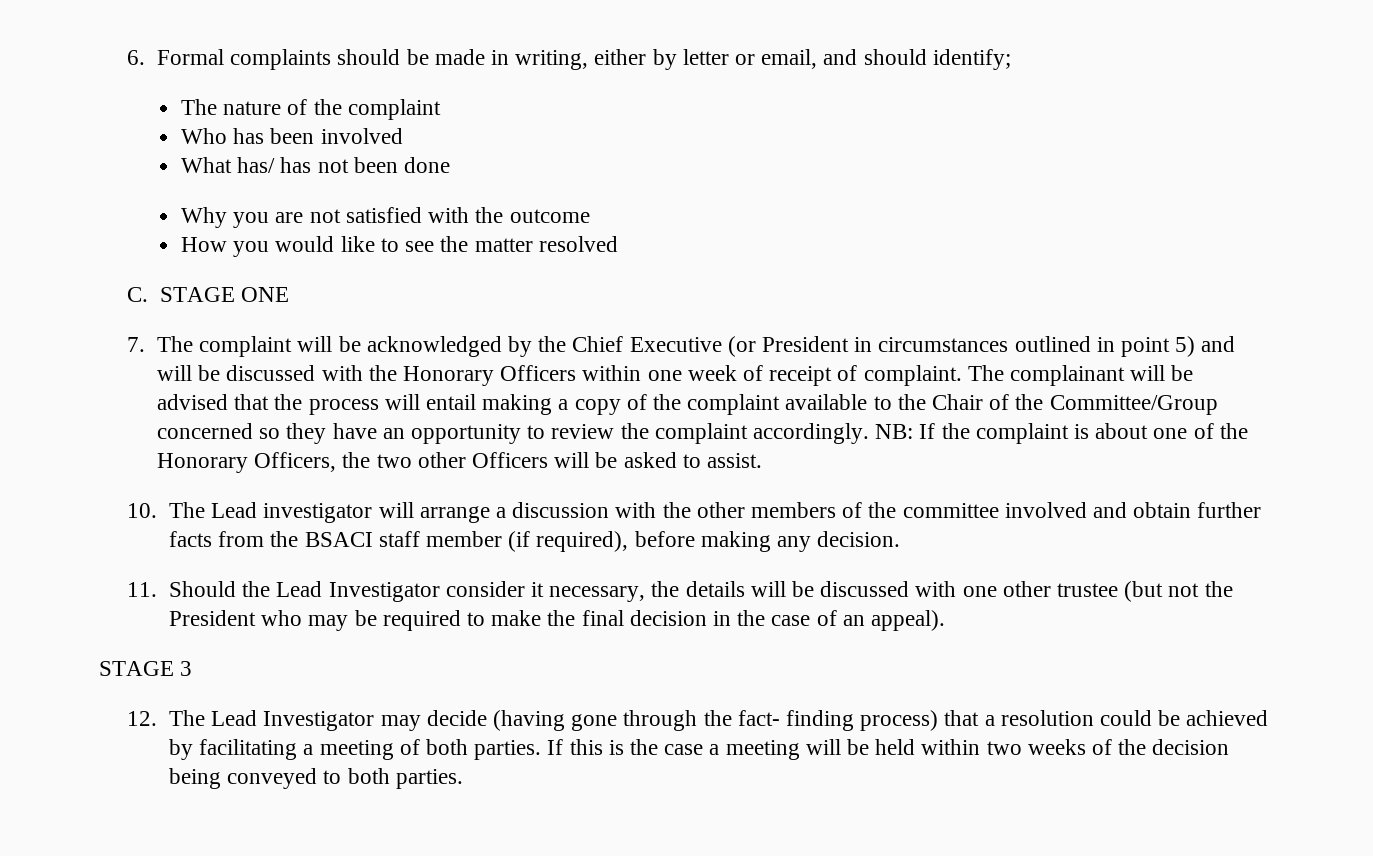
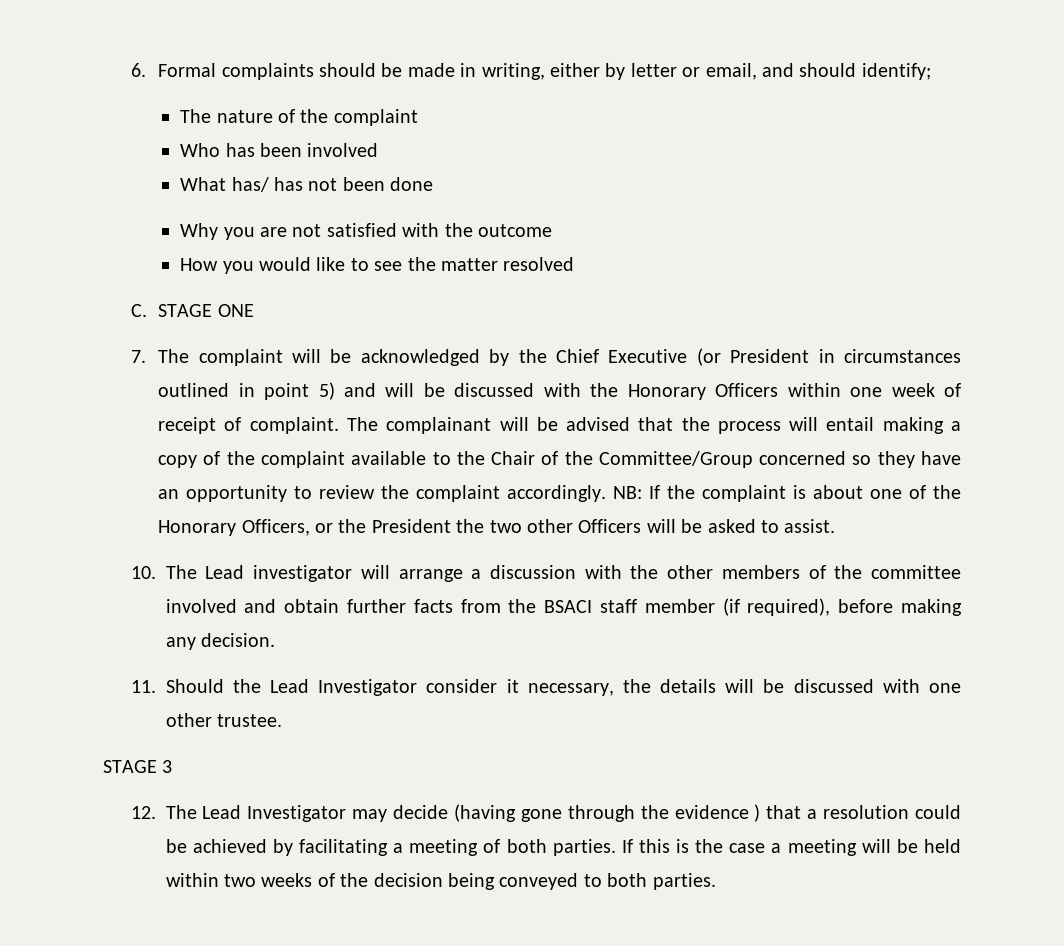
(337, 462) none -> [315,519,451,533] or the President
[1057,581,1233,602] [168,610,946,631] trustee (but not the President who may be required to make the final decision in the case of an appeal). -> [217,714,283,727] trustee.
[737,710,939,731] fact- finding process) -> [674,804,761,822] evidence )

